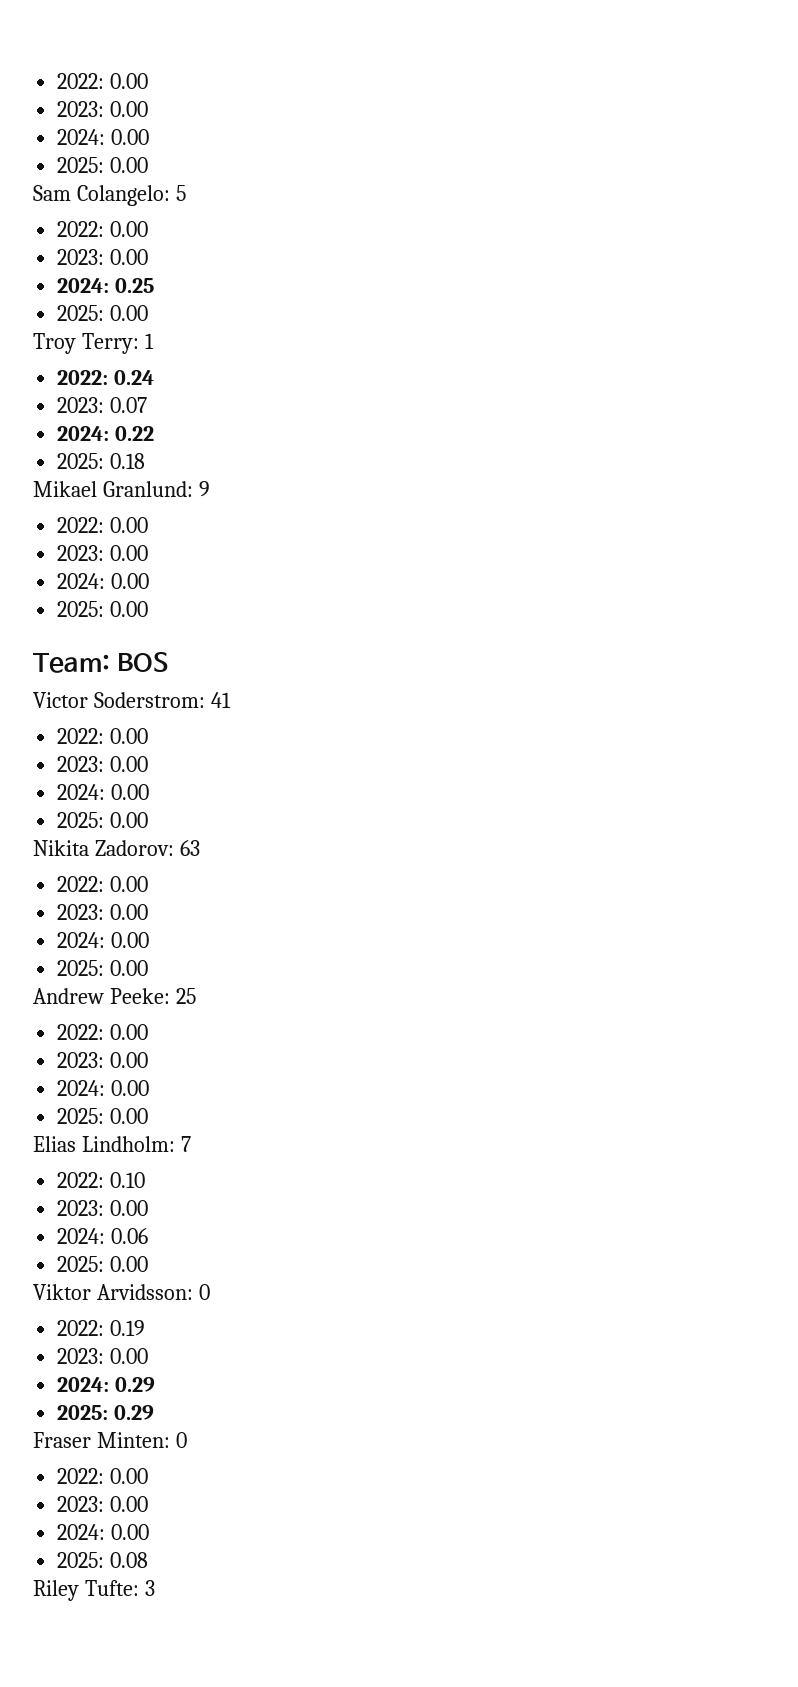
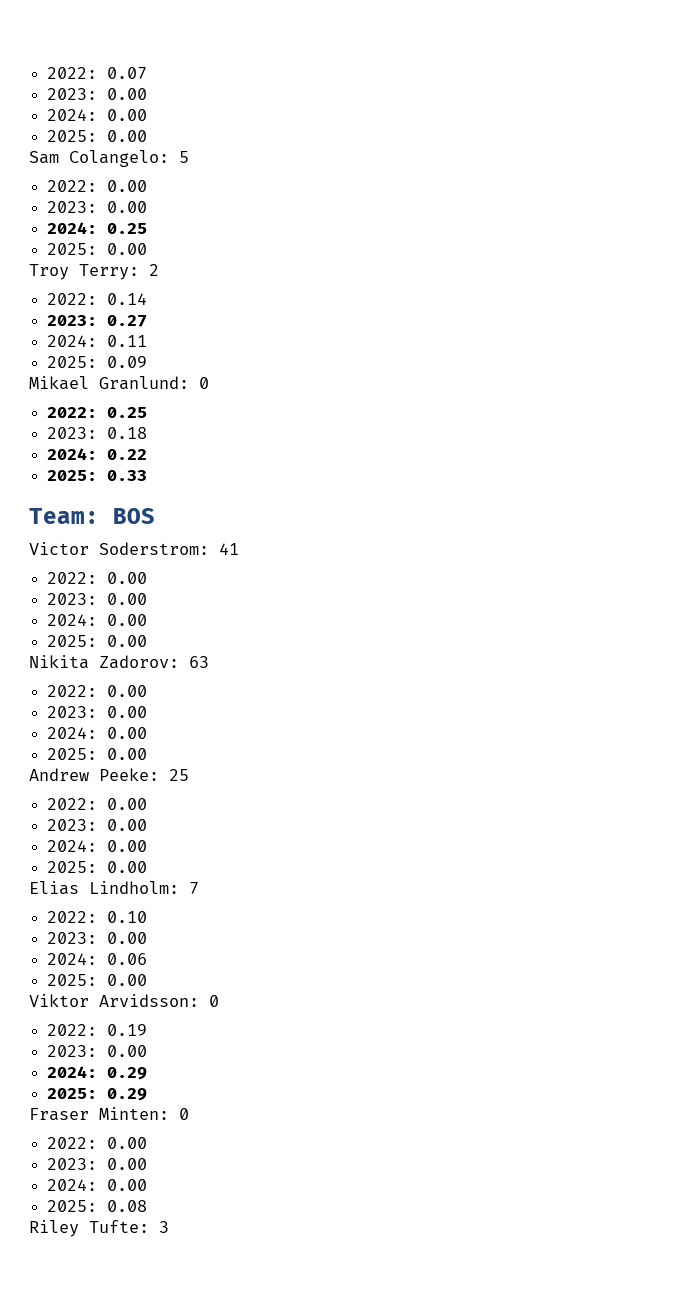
[57,73,149,89] 2022: 0.00 -> [47,67,148,79] 2022: 0.07
[144,333,154,349] [57,370,155,385] [57,397,148,413] [57,426,155,441] [57,453,146,469] [33,481,210,497] [57,517,149,533] [57,545,149,561] [57,573,150,589] [57,601,149,617] 1 // 2022: 0.24 // 2023: 0.07 // 2024: 0.22 // 2025: 0.18 // Mikael Granlund: 9 // 2022: 0.00 // 2023: 0.00 // 2024: 0.00 // 2025: 0.00 -> [149,264,159,276] [47,293,148,305] [47,315,148,327] [47,335,148,347] [47,356,148,368] [29,376,209,390] [47,407,148,418] [47,427,148,439] [47,448,148,460] [47,470,148,481] 2 // 2022: 0.14 // 2023: 0.27 // 2024: 0.11 // 2025: 0.09 // Mikael Granlund: 0 // 2022: 0.25 // 2023: 0.18 // 2024: 0.22 // 2025: 0.33

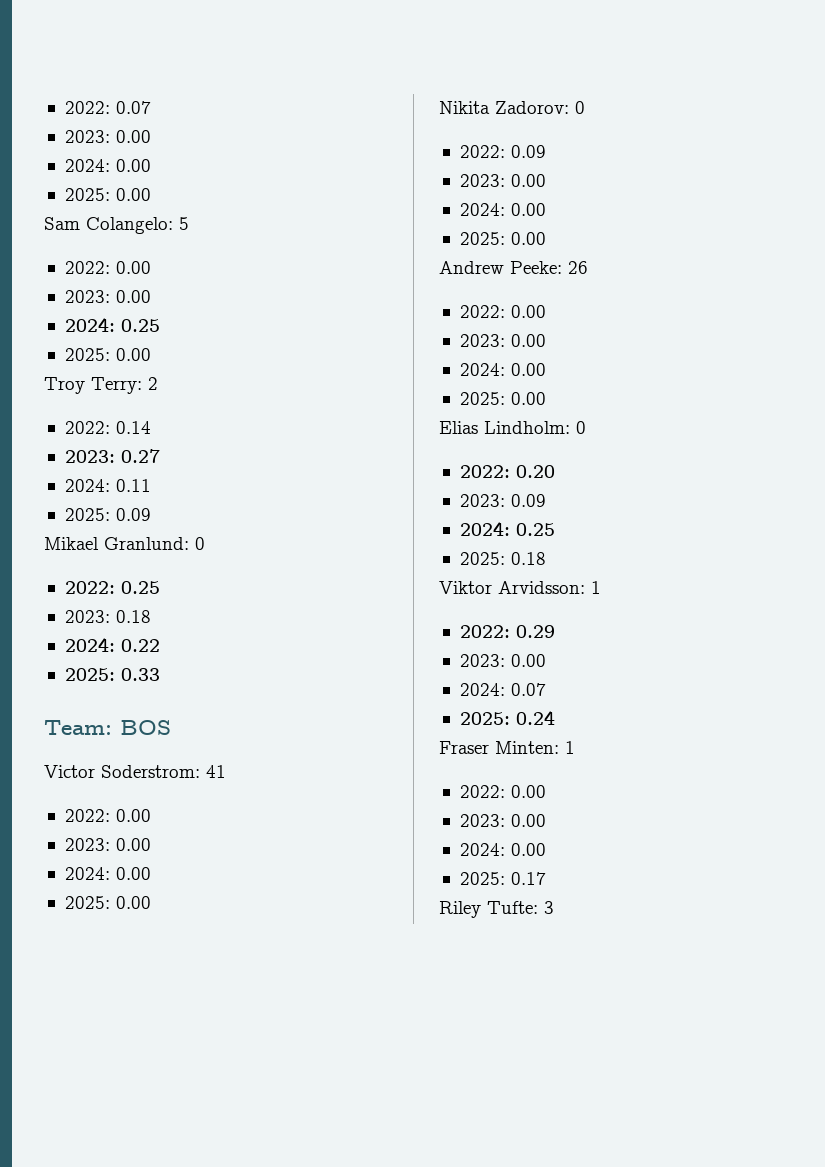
[189,656,209,668] [47,685,148,697] 63 // 2022: 0.00 -> [575,101,585,114] [459,145,546,158] 0 // 2022: 0.09
[169,769,189,781] 25 -> [568,261,588,274] 26
[189,882,199,894] [47,911,148,923] [47,932,148,944] [47,953,148,965] [47,974,148,986] [29,994,219,1007] [47,1024,148,1036] [47,1045,148,1057] [47,1066,148,1080] [47,1088,148,1101] 7 // 2022: 0.10 // 2023: 0.00 // 2024: 0.06 // 2025: 0.00 // Viktor Arvidsson: 0 // 2022: 0.19 // 2023: 0.00 // 2024: 0.29 // 2025: 0.29 -> [576,421,586,434] [459,465,555,478] [459,494,546,507] [459,521,555,536] [459,552,546,565] [439,581,601,594] [459,625,555,638] [459,654,546,667] [459,683,546,696] [459,710,555,725] 0 // 2022: 0.20 // 2023: 0.09 // 2024: 0.25 // 2025: 0.18 // Viktor Arvidsson: 1 // 2022: 0.29 // 2023: 0.00 // 2024: 0.07 // 2025: 0.24
[179,1108,189,1120] [47,1137,148,1149] [47,1158,148,1170] [47,1179,148,1191] [47,1200,148,1212] 0 // 2022: 0.00 // 2023: 0.00 // 2024: 0.00 // 2025: 0.08 -> [565,741,575,754] [459,785,546,798] [459,814,546,827] [459,843,546,856] [459,872,546,885] 1 // 2022: 0.00 // 2023: 0.00 // 2024: 0.00 // 2025: 0.17

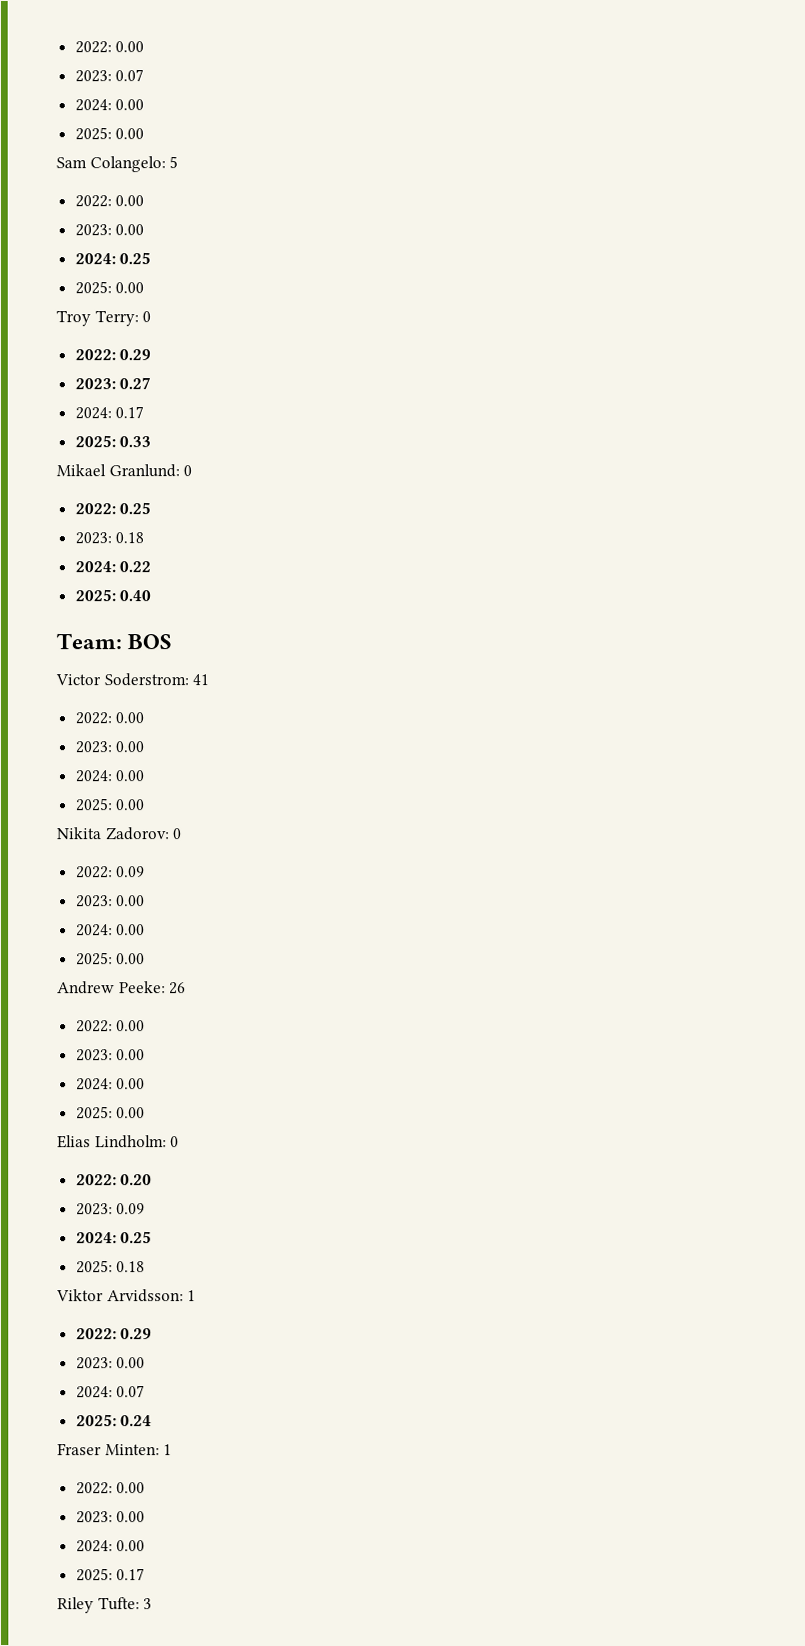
[64,101,151,114] [64,130,151,143] 2022: 0.07 // 2023: 0.00 -> [74,41,145,54] [74,69,145,83] 2022: 0.00 // 2023: 0.07
[148,377,158,390] [64,421,151,434] 2 // 2022: 0.14 -> [142,311,152,323] [74,349,152,361] 0 // 2022: 0.29
[115,479,151,492] [64,508,151,521] 0.11 // 2025: 0.09 -> [115,406,145,419] [74,435,152,448] 0.17 // 2025: 0.33
[120,668,160,681] 0.33 -> [119,590,152,602] 0.40

